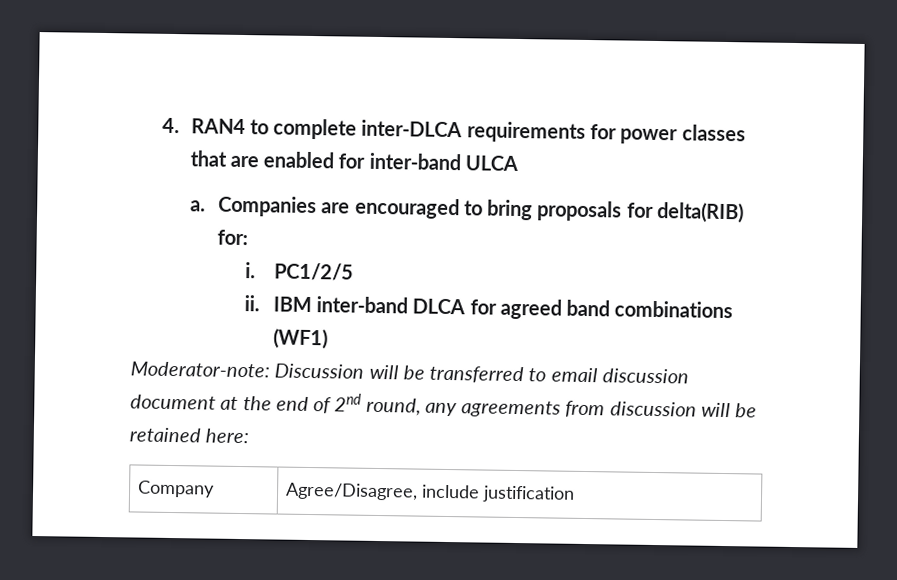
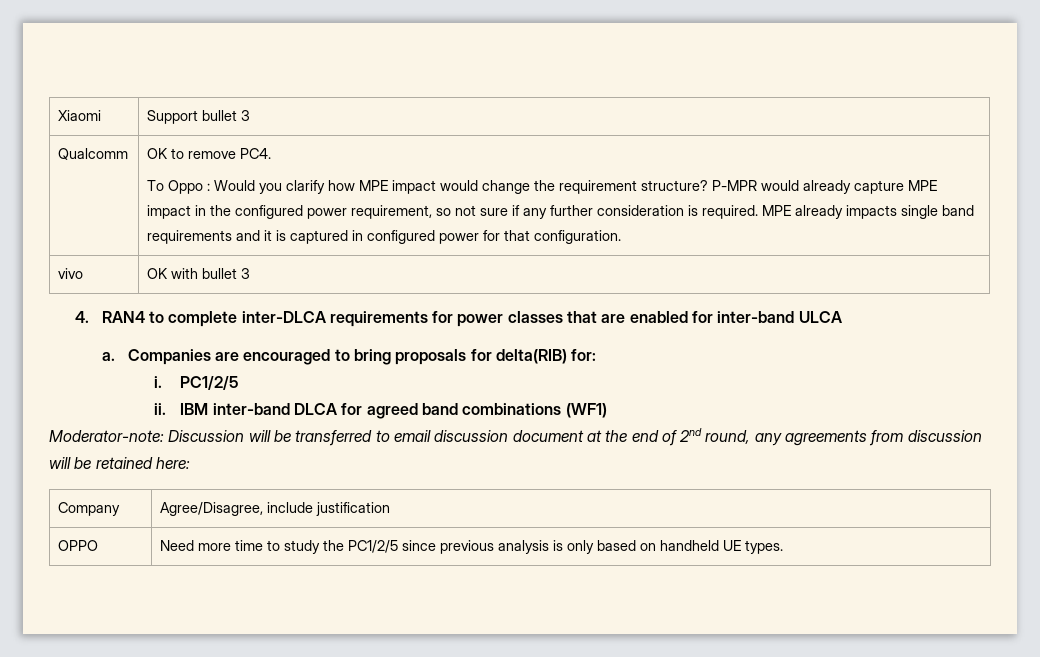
(162, 125) none -> [58,110,102,121] [147,110,251,124] [58,148,129,160] [147,148,272,159] [147,180,938,194] [147,205,975,219] [147,230,622,244] [58,268,84,279] [147,268,251,279] Xiaomi | Support bullet 3 // Qualcomm | OK to remove PC4. // To Oppo : Would you clarify how MPE impact would change the requirement structure? P-MPR would already capture MPE impact in the configured power requirement, so not sure if any further consideration is required. MPE already impacts single band requirements and it is captured in configured power for that configuration. // vivo | OK with bullet 3 //
(576, 494) none -> [58,540,99,551] [160,540,784,554] // OPPO | Need more time to study the PC1/2/5 since previous analysis is only based on handheld UE types.

